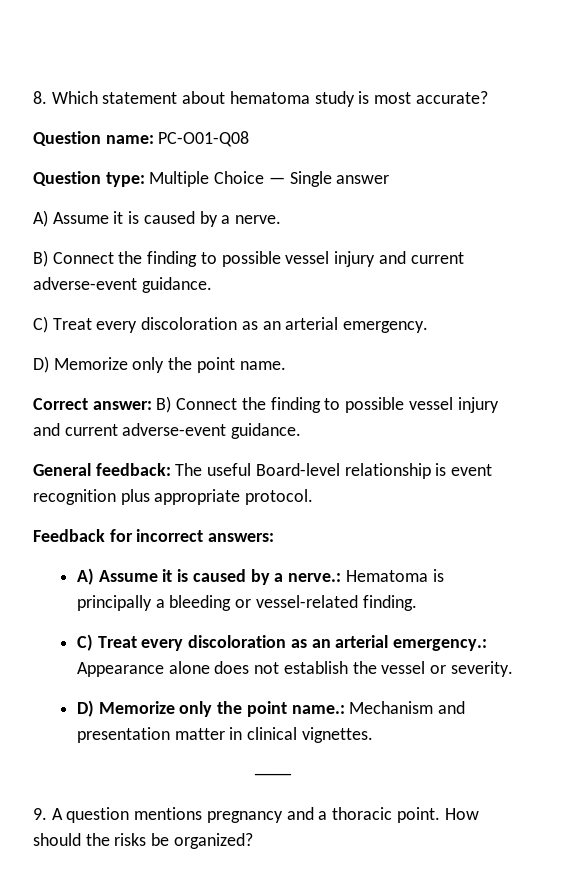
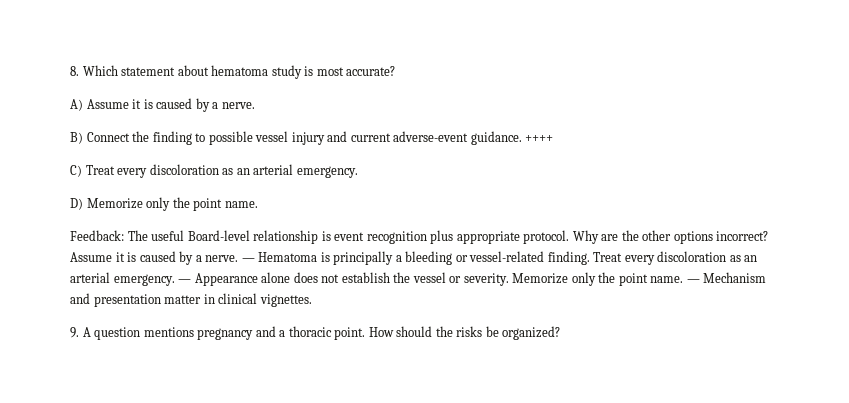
[33,131,250,147] [33,171,390,187] // Question name: PC-O01-Q08 // Question type: Multiple Choice — Single answer -> (396, 71) none
(212, 285) none -> [525,135,554,142] ++++
[33,396,499,413] [33,423,302,439] [33,463,171,476] Correct answer: B) Connect the finding to possible vessel injury and current adverse-event guidance. // General feedback: -> [70,230,124,241] Feedback:
[33,529,275,542] [77,568,342,585] // Feedback for incorrect answers: // A) Assume it is caused by a nerve.: -> [572,230,769,244] [70,251,255,265] Why are the other options incorrect? Assume it is caused by a nerve. —
[77,634,488,651] // C) Treat every discoloration as an arterial emergency.: -> [593,251,758,265] [70,272,192,286] Treat every discoloration as an arterial emergency. —
[77,700,345,717] // D) Memorize only the point name.: -> [512,272,700,286] Memorize only the point name. —
[254,773,292,780] // ──── -> (312, 300) none

